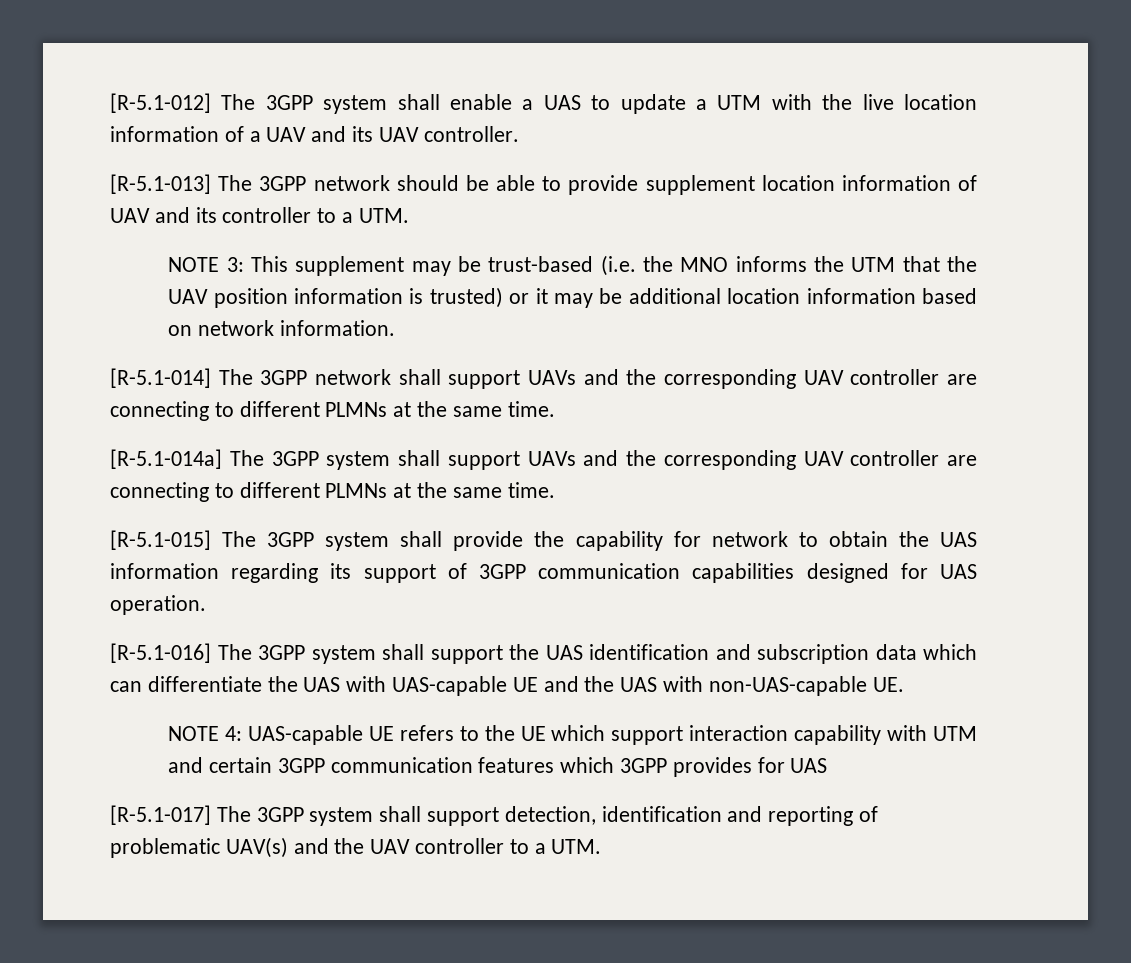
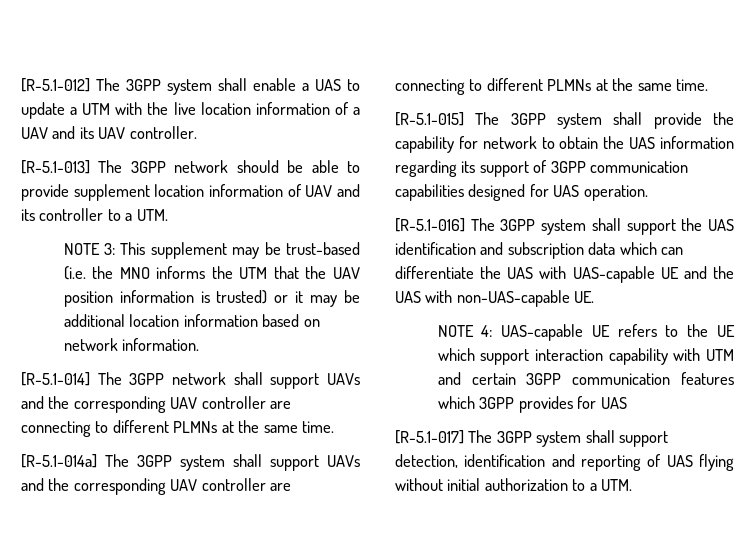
[110,837,505,858] problematic UAV(s) and the UAV controller -> [666,454,734,471] [395,478,568,491] UAS flying without initial authorization

